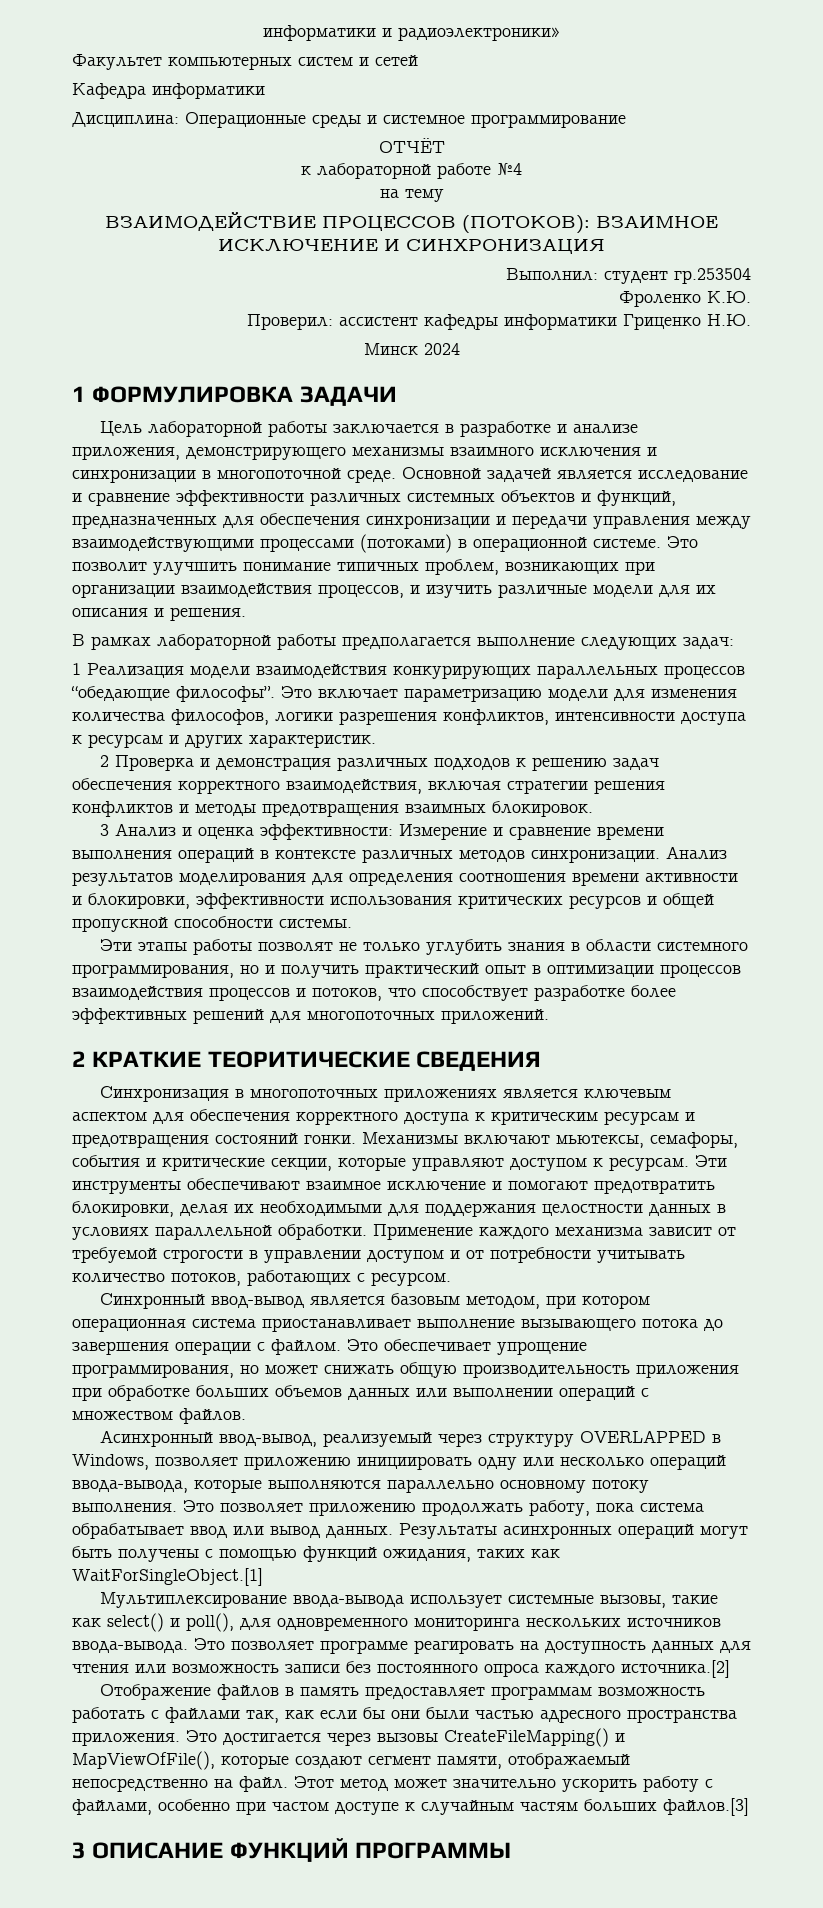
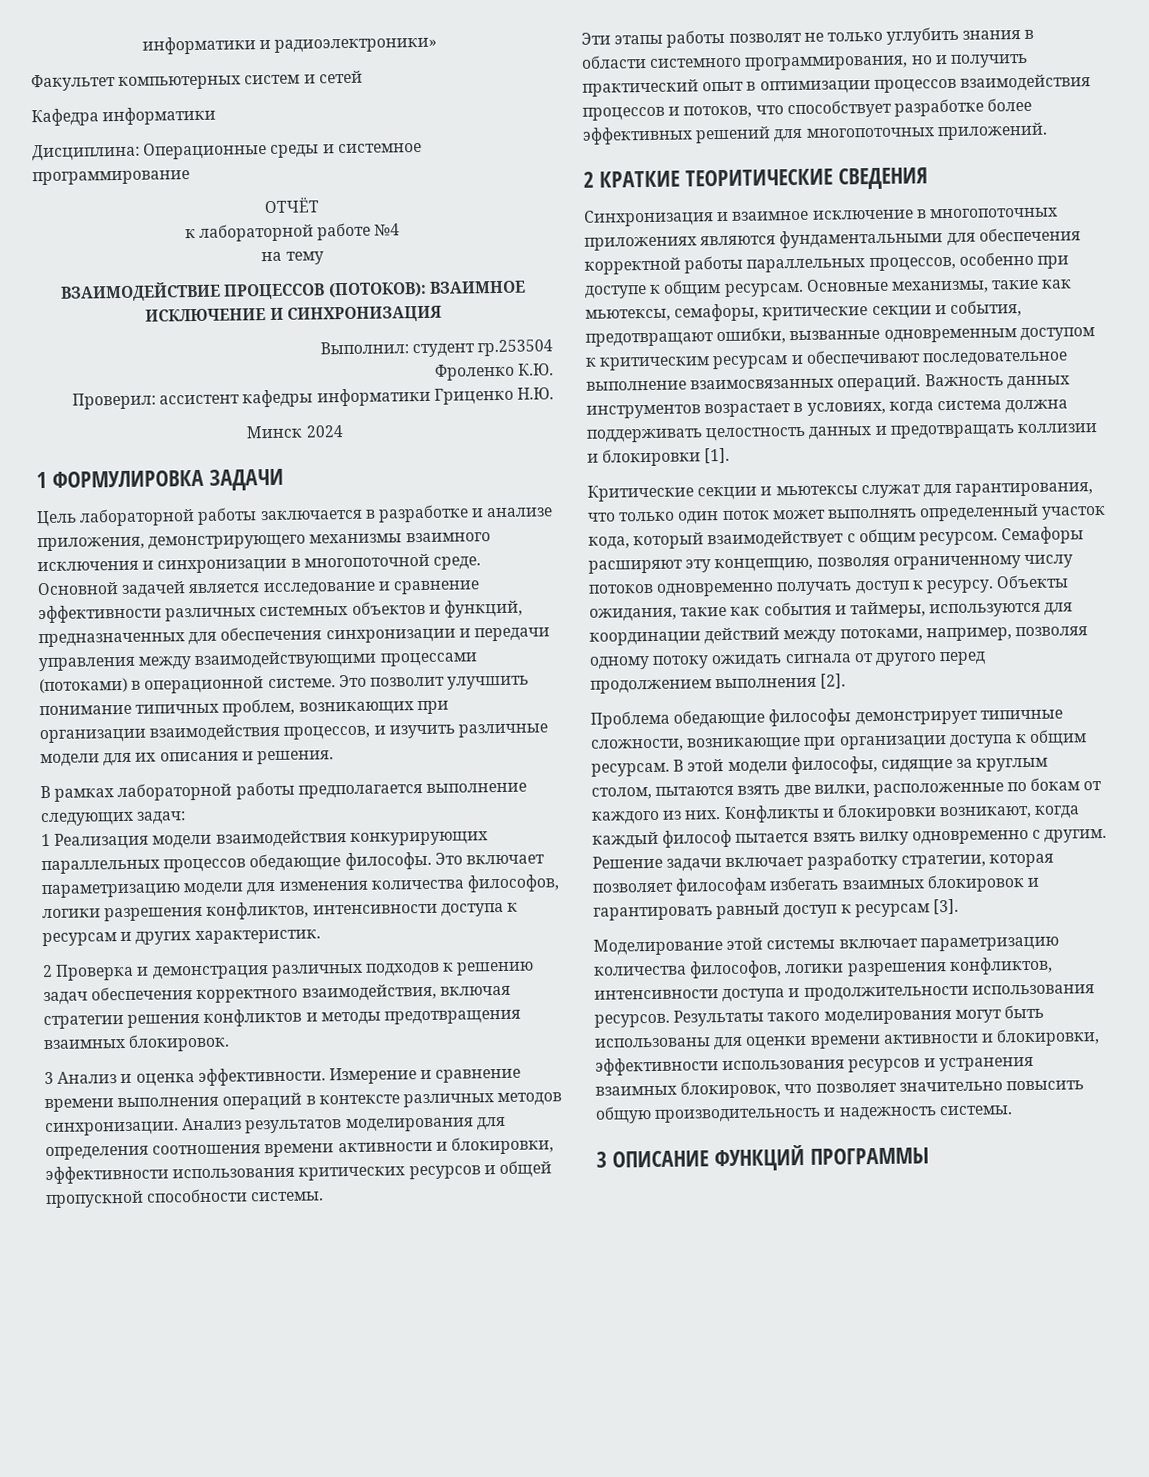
[71,686,275,702] “обедающие философы”. -> [249,851,432,872] обедающие философы.
[260,824,394,840] эффективности: -> [197,1067,326,1087] эффективности.
[235,1088,672,1102] [72,1109,695,1125] [72,1132,738,1148] [72,1155,727,1171] [72,1178,715,1194] [72,1201,726,1217] [72,1224,736,1240] [72,1247,685,1263] [72,1270,451,1286] [100,1293,651,1309] [72,1318,723,1332] [72,1339,587,1355] [72,1362,739,1378] [72,1385,649,1401] [72,1408,246,1424] [100,1430,722,1447] [72,1454,726,1470] [72,1479,649,1493] [72,1500,704,1516] [72,1523,748,1539] [72,1546,560,1562] [72,1568,263,1586] [100,1592,719,1608] [72,1613,721,1632] [72,1638,751,1654] [72,1660,730,1678] [100,1684,706,1700] [72,1707,737,1723] [72,1728,625,1747] [72,1751,630,1770] [72,1776,713,1792] [72,1798,749,1816] в многопоточных приложениях является ключевым аспектом для обеспечения корректного доступа к критическим ресурсам и предотвращения состояний гонки. Механизмы включают мьютексы, семафоры, события и критические секции, которые управляют доступом к ресурсам. Эти инструменты обеспечивают взаимное исключение и помогают предотвратить блокировки, делая их необходимыми для поддержания целостности данных в условиях параллельной обработки. Применение каждого механизма зависит от требуемой строгости в управлении доступом и от потребности учитывать количество потоков, работающих с ресурсом. // Синхронный ввод-вывод является базовым методом, при котором операционная система приостанавливает выполнение вызывающего потока до завершения операции с файлом. Это обеспечивает упрощение программирования, но может снижать общую производительность приложения при обработке больших объемов данных или выполнении операций с множеством файлов. // Асинхронный ввод-вывод, реализуемый через структуру OVERLAPPED в Windows, позволяет приложению инициировать одну или несколько операций ввода-вывода, которые выполняются параллельно основному потоку выполнения. Это позволяет приложению продолжать работу, пока система обрабатывает ввод или вывод данных. Результаты асинхронных операций могут быть получены с помощью функций ожидания, таких как WaitForSingleObject.[1] // Мультиплексирование ввода-вывода использует системные вызовы, такие как select() и poll(), для одновременного мониторинга нескольких источников ввода-вывода. Это позволяет программе реагировать на доступность данных для чтения или возможность записи без постоянного опроса каждого источника.[2] // Отображение файлов в память предоставляет программам возможность работать с файлами так, как если бы они были частью адресного пространства приложения. Это достигается через вызовы CreateFileMapping() и MapViewOfFile(), которые создают сегмент памяти, отображаемый непосредственно на файл. Этот метод может значительно ускорить работу с файлами, особенно при частом доступе к случайным частям больших файлов.[3] -> [717,207,1058,222] [584,227,1081,251] [584,251,1069,275] [584,278,1073,299] [585,300,1022,322] [585,327,1095,347] [585,349,1068,371] [586,373,1070,392] [586,399,1069,419] [586,423,1097,443] [587,447,731,467] [587,482,1094,502] [588,503,1107,525] [588,526,1085,550] [588,554,1073,574] [588,574,1070,597] [589,601,1074,622] [589,626,1088,646] [589,651,987,670] [590,673,847,694] [590,708,1063,729] [591,729,1088,752] [591,755,1049,777] [591,777,1103,800] [591,803,1081,825] [592,828,1108,849] [592,851,1054,872] [592,874,1040,896] [593,898,959,921] [593,936,1059,956] [594,956,1053,979] [594,984,1095,1003] [594,1004,1044,1028] [594,1028,1101,1051] [595,1056,1034,1076] [595,1080,1084,1099] [595,1105,1013,1124] и взаимное исключение в многопоточных приложениях являются фундаментальными для обеспечения корректной работы параллельных процессов, особенно при доступе к общим ресурсам. Основные механизмы, такие как мьютексы, семафоры, критические секции и события, предотвращают ошибки, вызванные одновременным доступом к критическим ресурсам и обеспечивают последовательное выполнение взаимосвязанных операций. Важность данных инструментов возрастает в условиях, когда система должна поддерживать целостность данных и предотвращать коллизии и блокировки [1]. // Критические секции и мьютексы служат для гарантирования, что только один поток может выполнять определенный участок кода, который взаимодействует с общим ресурсом. Семафоры расширяют эту концепцию, позволяя ограниченному числу потоков одновременно получать доступ к ресурсу. Объекты ожидания, такие как события и таймеры, используются для координации действий между потоками, например, позволяя одному потоку ожидать сигнала от другого перед продолжением выполнения [2]. // Проблема обедающие философы демонстрирует типичные сложности, возникающие при организации доступа к общим ресурсам. В этой модели философы, сидящие за круглым столом, пытаются взять две вилки, расположенные по бокам от каждого из них. Конфликты и блокировки возникают, когда каждый философ пытается взять вилку одновременно с другим. Решение задачи включает разработку стратегии, которая позволяет философам избегать взаимных блокировок и гарантировать равный доступ к ресурсам [3]. // Моделирование этой системы включает параметризацию количества философов, логики разрешения конфликтов, интенсивности доступа и продолжительности использования ресурсов. Результаты такого моделирования могут быть использованы для оценки времени активности и блокировки, эффективности использования ресурсов и устранения взаимных блокировок, что позволяет значительно повысить общую производительность и надежность системы.

